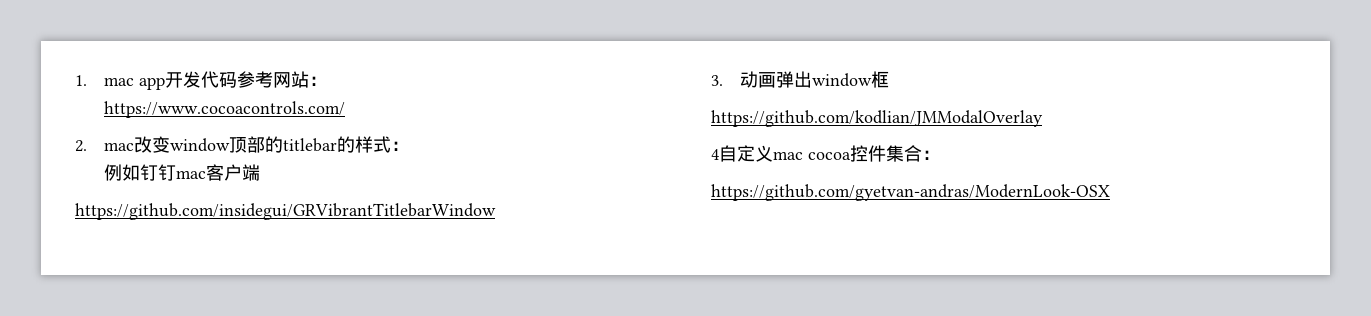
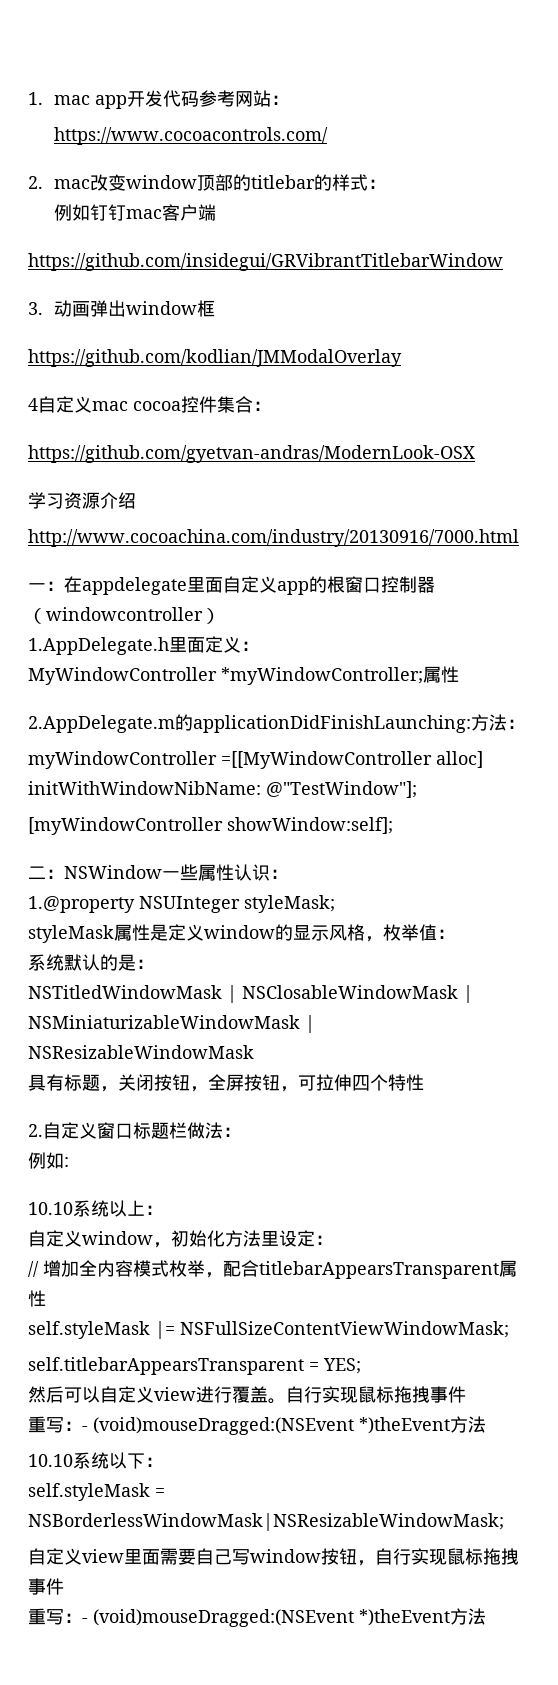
(1110, 192) none -> [28,492,136,509] [28,529,519,547] [28,576,435,595] [28,607,220,624] [28,636,259,655] [28,666,459,685] [28,714,525,733] [28,751,483,769] [28,781,417,798] [28,817,393,835] [28,864,288,881] [28,895,335,913] [28,924,455,943] [28,954,154,971] [28,985,473,1003] [28,1015,315,1033] [28,1045,254,1059] [28,1074,424,1092] [28,1122,241,1139] [28,1152,69,1169] [28,1200,163,1217] [28,1230,333,1248] [28,1260,517,1279] [28,1290,46,1307] [28,1321,509,1339] [28,1357,361,1375] [28,1386,466,1404] [28,1416,486,1435] [28,1452,163,1469] [28,1483,165,1501] [28,1513,504,1531] [28,1548,519,1566] [28,1578,64,1595] [28,1608,486,1627] // 学习资源介绍 // http://www.cocoachina.com/industry/20130916/7000.html // 一：在appdelegate里面自定义app的根窗口控制器（windowcontroller） // 1.AppDelegate.h里面定义： // MyWindowController *myWindowController;属性 // 2.AppDelegate.m的applicationDidFinishLaunching:方法： // myWindowController =[[MyWindowController alloc] initWithWindowNibName: @"TestWindow"]; // [myWindowController showWindow:self]; // 二：NSWindow一些属性认识： // 1.@property NSUInteger styleMask; // styleMask属性是定义window的显示风格，枚举值： // 系统默认的是： // NSTitledWindowMask | NSClosableWindowMask | NSMiniaturizableWindowMask | NSResizableWindowMask // 具有标题，关闭按钮，全屏按钮，可拉伸四个特性 // 2.自定义窗口标题栏做法： // 例如: // 10.10系统以上： // 自定义window，初始化方法里设定： // // 增加全内容模式枚举，配合titlebarAppearsTransparent属性 // self.styleMask |= NSFullSizeContentViewWindowMask; // self.titlebarAppearsTransparent = YES; // 然后可以自定义view进行覆盖。自行实现鼠标拖拽事件 // 重写：- (void)mouseDragged:(NSEvent *)theEvent方法 // 10.10系统以下： // self.styleMask = NSBorderlessWindowMask|NSResizableWindowMask; // 自定义view里面需要自己写window按钮，自行实现鼠标拖拽事件 // 重写：- (void)mouseDragged:(NSEvent *)theEvent方法

